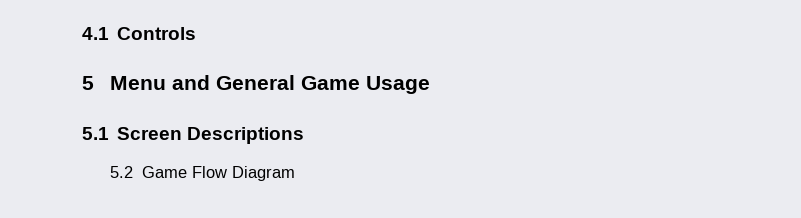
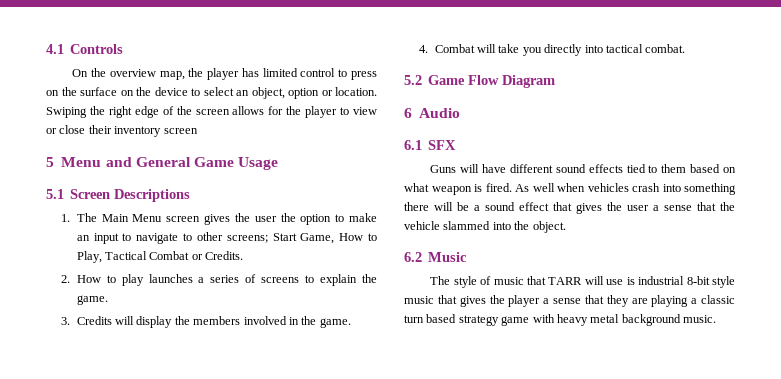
(197, 33) none -> [72,68,377,80] [46,87,377,99] [46,106,377,118] [46,125,198,137] // On the overview map, the player has limited control to press on the surface on the device to select an object, option or location. Swiping the right edge of the screen allows for the player to view or close their inventory screen
[110,166,295,181] 5.2 Game Flow Diagram -> [61,213,378,225] [76,232,378,244] [76,251,244,263] [61,274,377,286] [76,295,108,305] [61,316,351,328] [419,44,686,56] [404,75,556,88] [404,108,461,118] [404,140,457,150] [430,164,736,173] [404,183,736,195] [404,202,735,214] [404,221,566,233] [404,252,468,262] [430,276,735,288] [404,295,735,307] [404,314,716,326] 1. The Main Menu screen gives the user the option to make an input to navigate to other screens; Start Game, How to Play, Tactical Combat or Credits. // 2. How to play launches a series of screens to explain the game. // 3. Credits will display the members involved in the game. // 4. Combat will take you directly into tactical combat. // 5.2 Game Flow Diagram // 6 Audio // 6.1 SFX // Guns will have different sound effects tied to them based on what weapon is fired. As well when vehicles crash into something there will be a sound effect that gives the user a sense that the vehicle slammed into the object. // 6.2 Music // The style of music that TARR will use is industrial 8-bit style music that gives the player a sense that they are playing a classic turn based strategy game with heavy metal background music.

